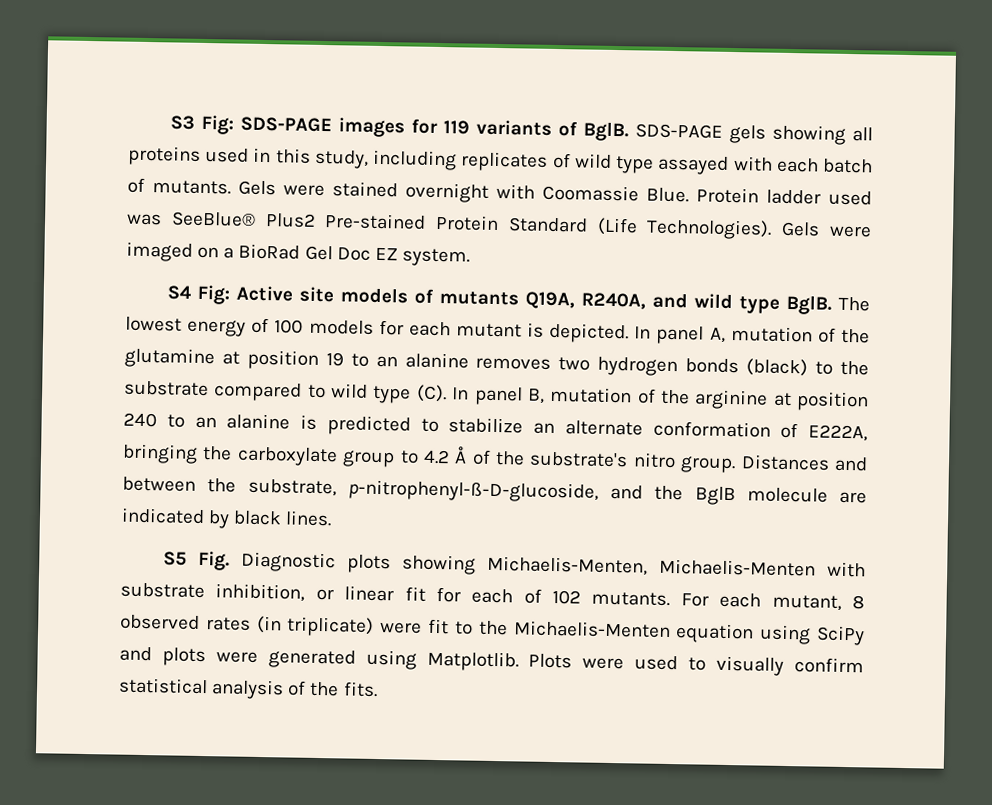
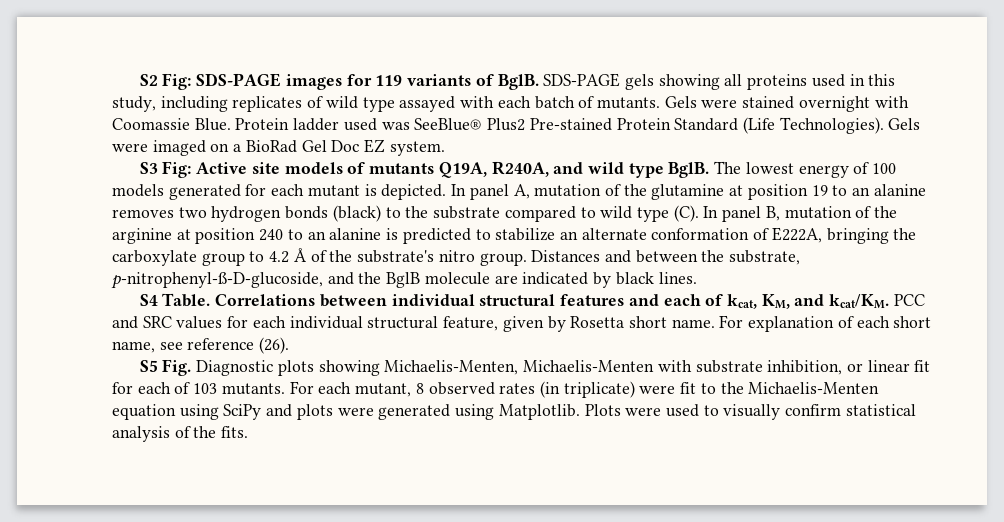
[170,115,196,130] S3 -> [139,74,158,86] S2
[167,285,193,300] S4 -> [139,162,158,174] S3
(374, 327) none -> [168,184,241,200] generated
(333, 518) none -> [139,293,925,309] [112,315,932,332] [112,337,290,354] // S4 Table. Correlations between individual structural features and each of kcat, KM, and kcat/KM. PCC and SRC values for each individual structural feature, given by Rosetta short name. For explanation of each short name, see reference (26).
[552,589,582,605] 102 -> [193,383,218,394] 103

